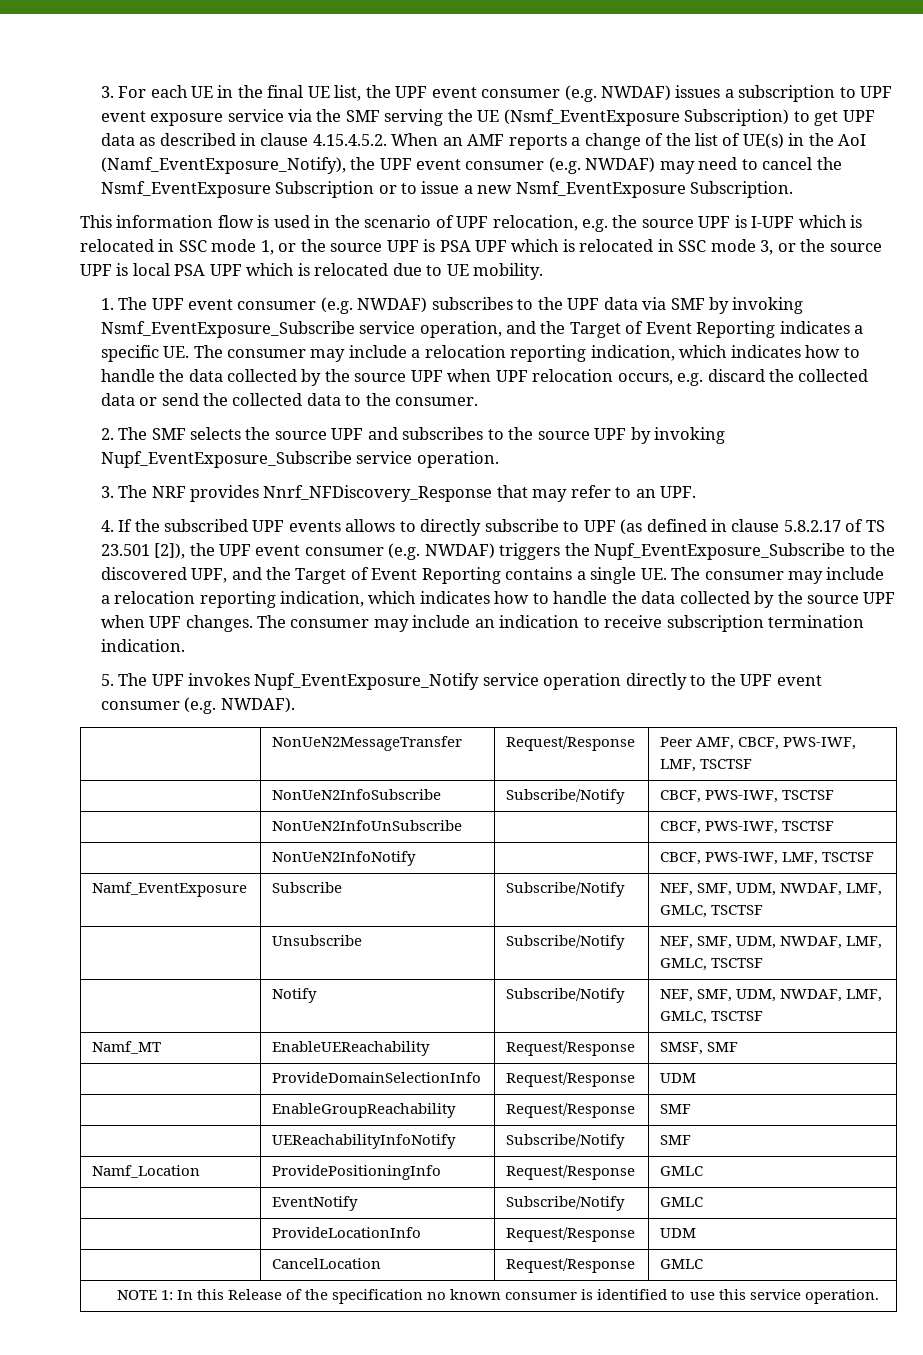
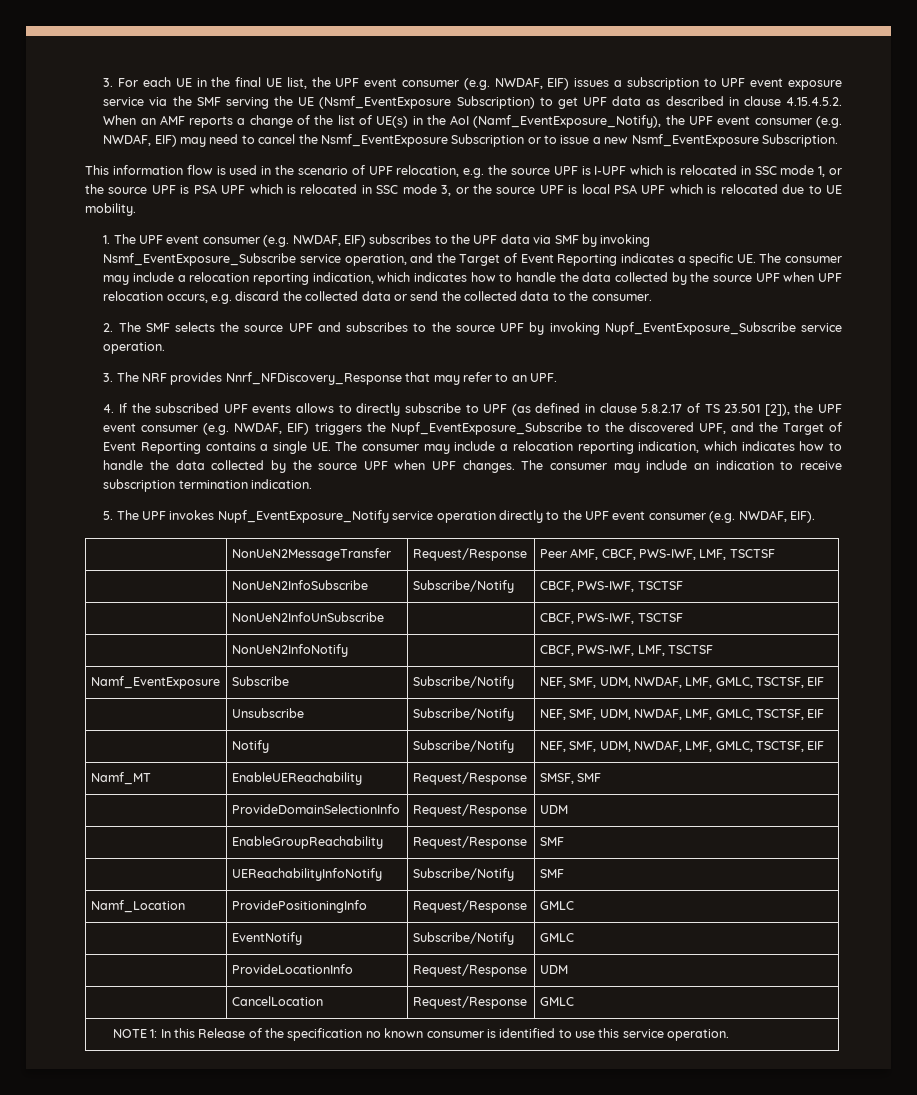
[600,85,671,101] NWDAF) -> [494,77,570,90] NWDAF, EIF)
[585,157,656,173] NWDAF) -> [103,134,177,147] NWDAF, EIF)
[357,297,428,313] NWDAF) -> [292,234,366,247] NWDAF, EIF)
[424,543,495,559] NWDAF) -> [234,422,310,435] NWDAF, EIF)
[220,697,295,713] NWDAF). -> [738,510,815,523] NWDAF, EIF).
[711,905,764,915] TSCTSF -> [756,677,825,688] TSCTSF, EIF
[711,958,764,968] TSCTSF -> [756,709,825,720] TSCTSF, EIF
[711,1011,764,1021] TSCTSF -> [756,741,825,752] TSCTSF, EIF

